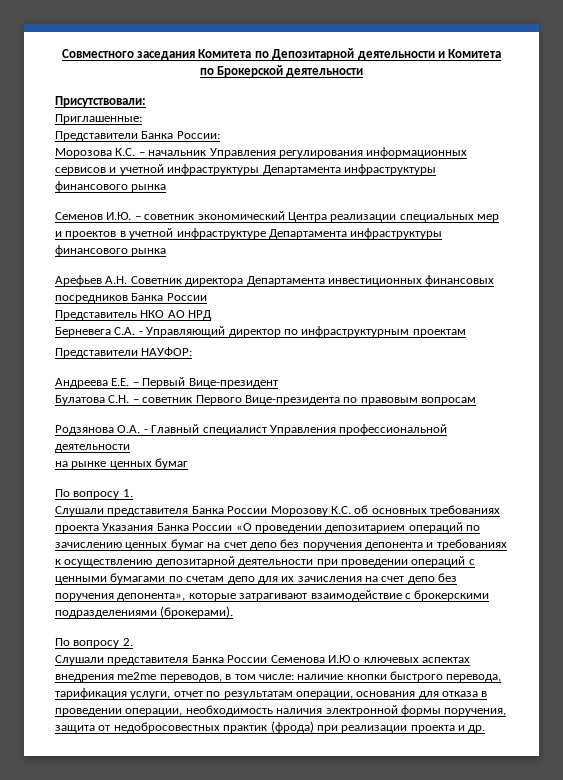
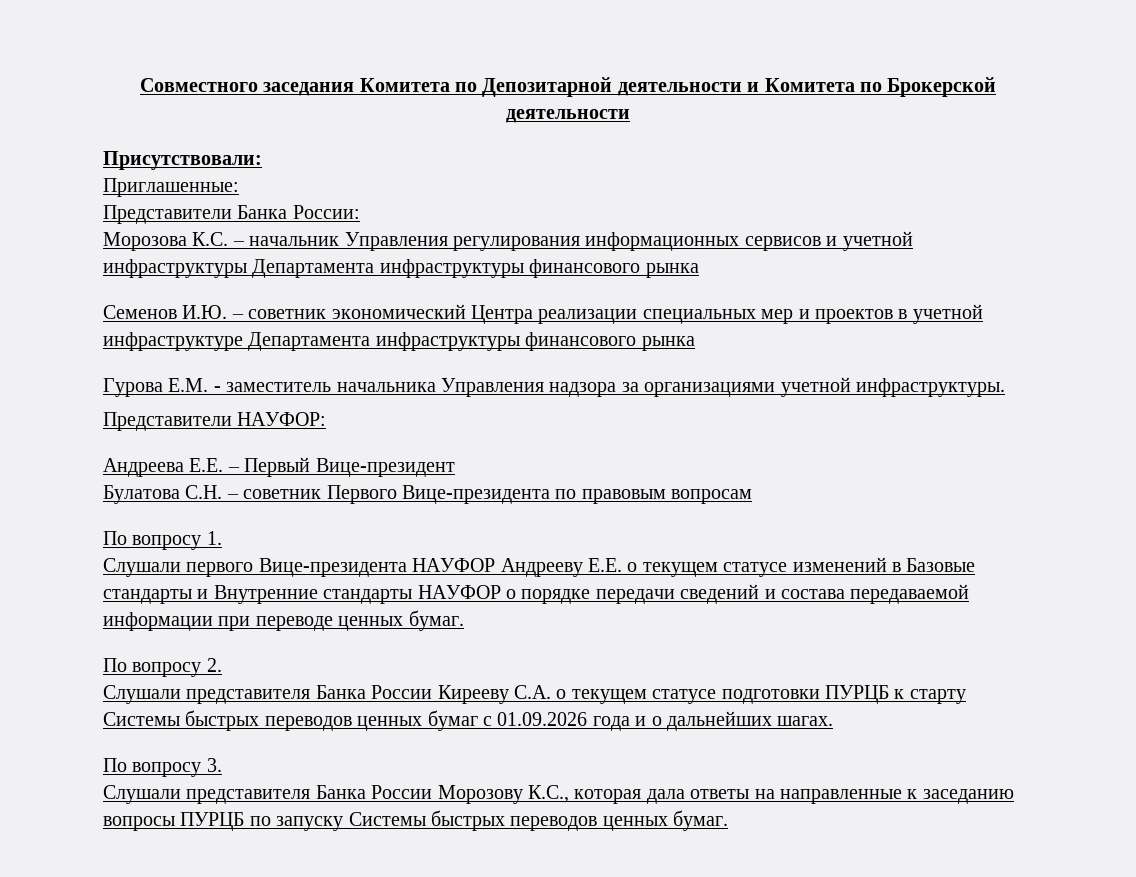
[55,275,495,286] [55,293,207,303] [55,310,213,320] [55,326,466,337] Арефьев А.Н. Советник директора Департамента инвестиционных финансовых посредников Банка России // Представитель НКО АО НРД // Берневега С.А. - Управляющий директор по инфраструктурным проектам -> [103,377,1005,397] Гурова Е.М. - заместитель начальника Управления надзора за организациями учетной инфраструктуры.
[55,424,448,435] [55,444,130,452] [55,458,189,469] [55,489,133,499] [55,505,500,516] [55,522,480,533] [55,539,507,550] [55,556,475,567] [55,573,458,584] [55,590,490,601] [55,606,234,618] Родзянова О.А. - Главный специалист Управления профессиональной деятельности // на рынке ценных бумаг // По вопросу 1. // Слушали представителя Банка России Морозову К.С. об основных требованиях проекта Указания Банка России «О проведении депозитарием операций по зачислению ценных бумаг на счет депо без поручения депонента и требованиях к осуществлению депозитарной деятельности при проведении операций с ценными бумагами по счетам депо для их зачисления на счет депо без поручения депонента», которые затрагивают взаимодействие с брокерскими подразделениями (брокерами). -> [103,531,222,550] [103,557,976,577] [103,584,970,604] [103,610,464,631] По вопросу 1. // Слушали первого Вице-президента НАУФОР Андрееву Е.Е. о текущем статусе изменений в Базовые стандарты и Внутренние стандарты НАУФОР о порядке передачи сведений и состава передаваемой информации при переводе ценных бумаг.
[270,655,470,663] [55,671,502,682] [55,688,488,699] [55,705,507,716] [55,721,486,733] Семенова И.Ю о ключевых аспектах внедрения me2me переводов, в том числе: наличие кнопки быстрого перевода, тарификация услуги, отчет по результатам операции, основания для отказа в проведении операции, необходимость наличия электронной формы поручения, защита от недобросовестных практик (фрода) при реализации проекта и др. -> [437,685,966,704] [103,710,834,731] [103,758,222,777] [103,785,1014,804] [103,810,729,831] Кирееву С.А. о текущем статусе подготовки ПУРЦБ к старту Системы быстрых переводов ценных бумаг с 01.09.2026 года и о дальнейших шагах. // По вопросу 3. // Слушали представителя Банка России Морозову К.С., которая дала ответы на направленные к заседанию вопросы ПУРЦБ по запуску Системы быстрых переводов ценных бумаг.

